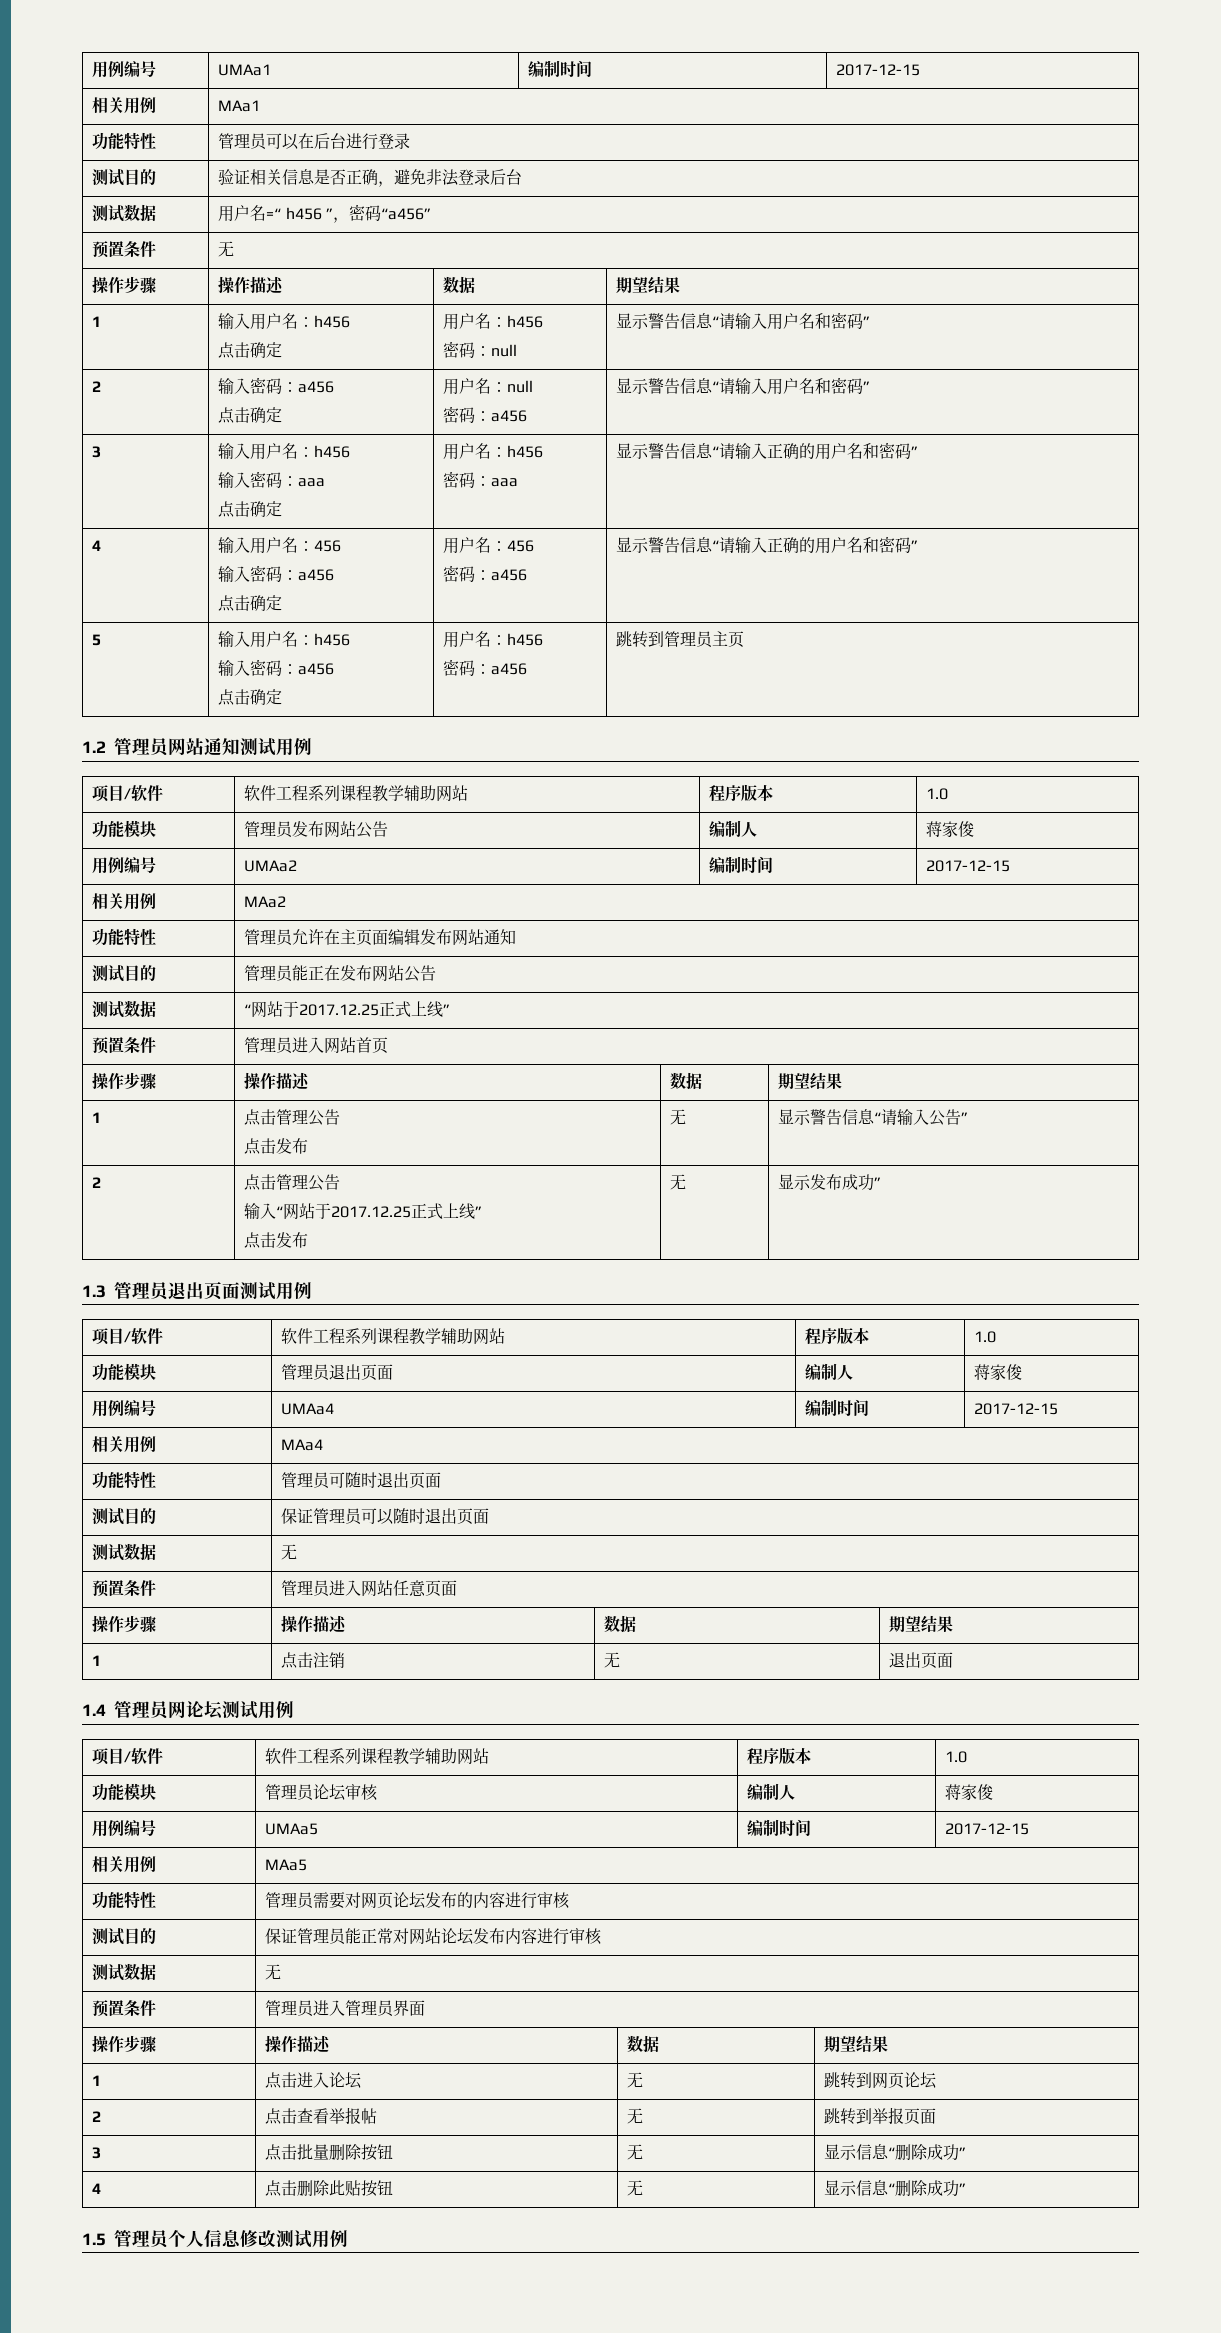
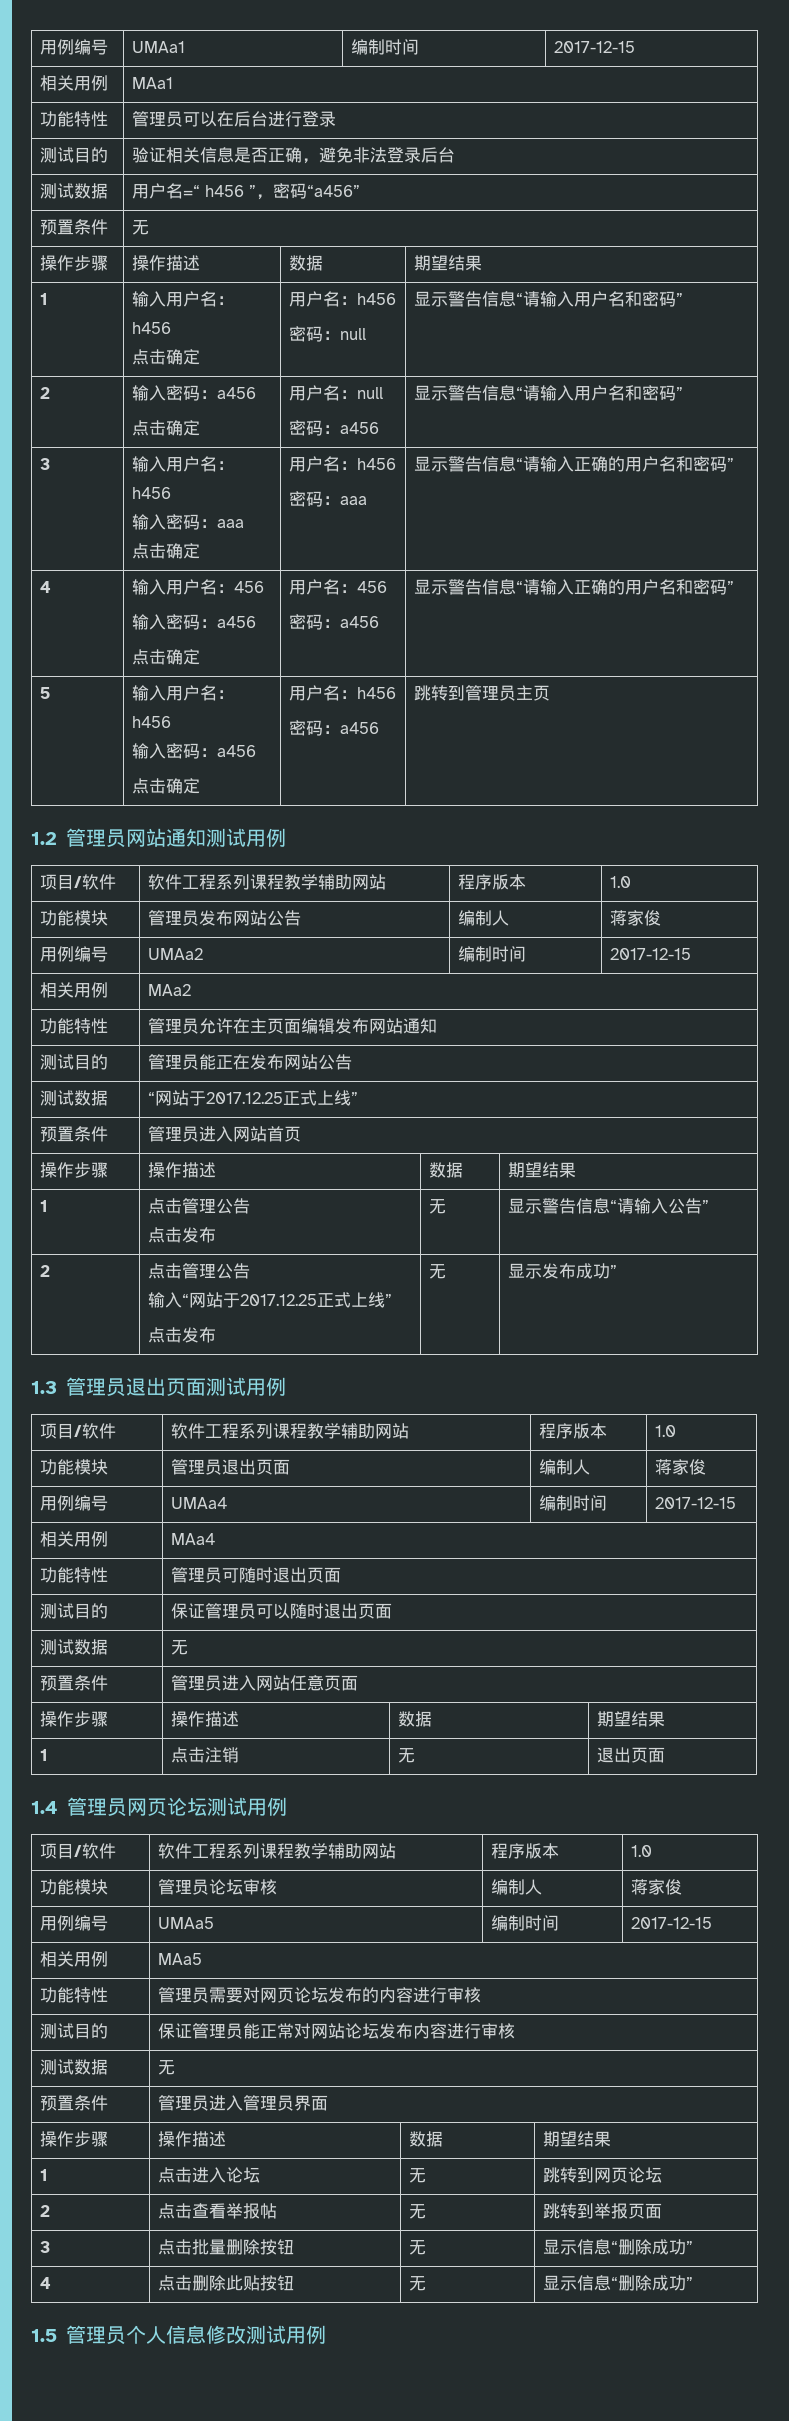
(186, 1709) none -> [146,1798,167,1816] 页

